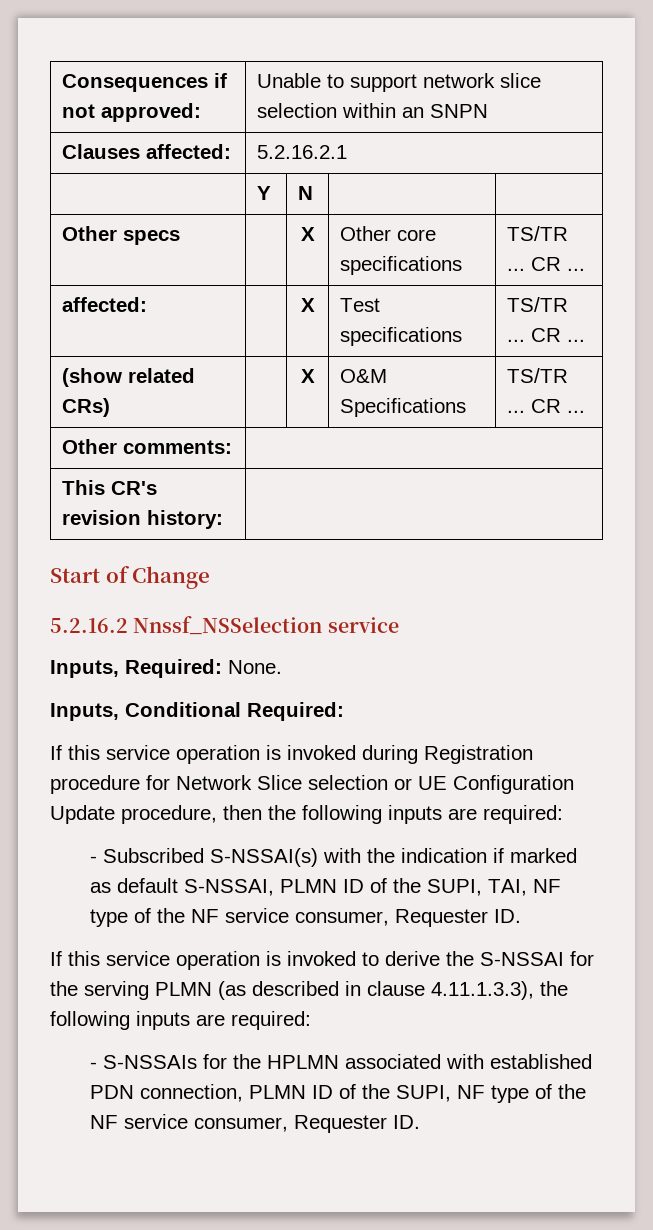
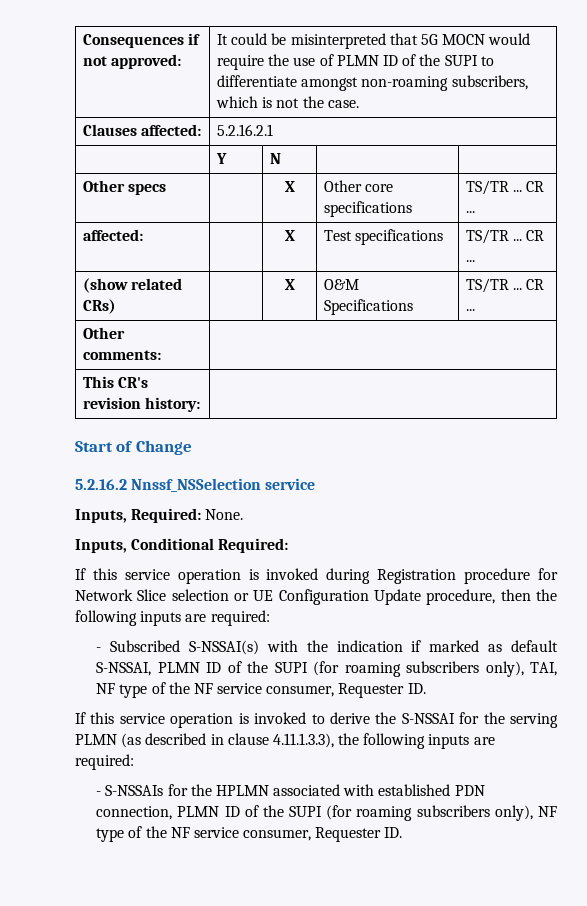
[257,73,542,92] [257,103,489,118] Unable to support network slice selection within an SNPN -> [217,33,531,49] [217,54,494,70] [217,75,528,91] [216,96,359,108] It could be misinterpreted that 5G MOCN would require the use of PLMN ID of the SUPI to differentiate amongst non-roaming subscribers, which is not the case.
[427,879,483,896] SUPI, -> [274,661,524,677] SUPI (for roaming subscribers only),
[396,1085,452,1102] SUPI, -> [289,805,533,821] SUPI (for roaming subscribers only),

